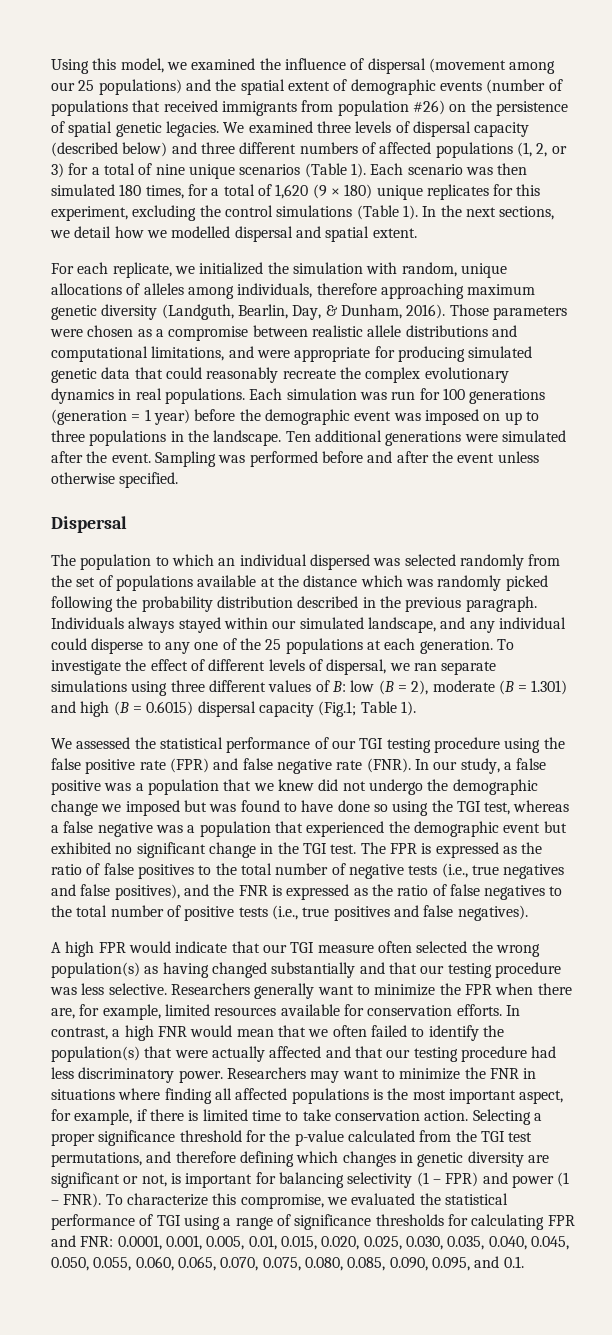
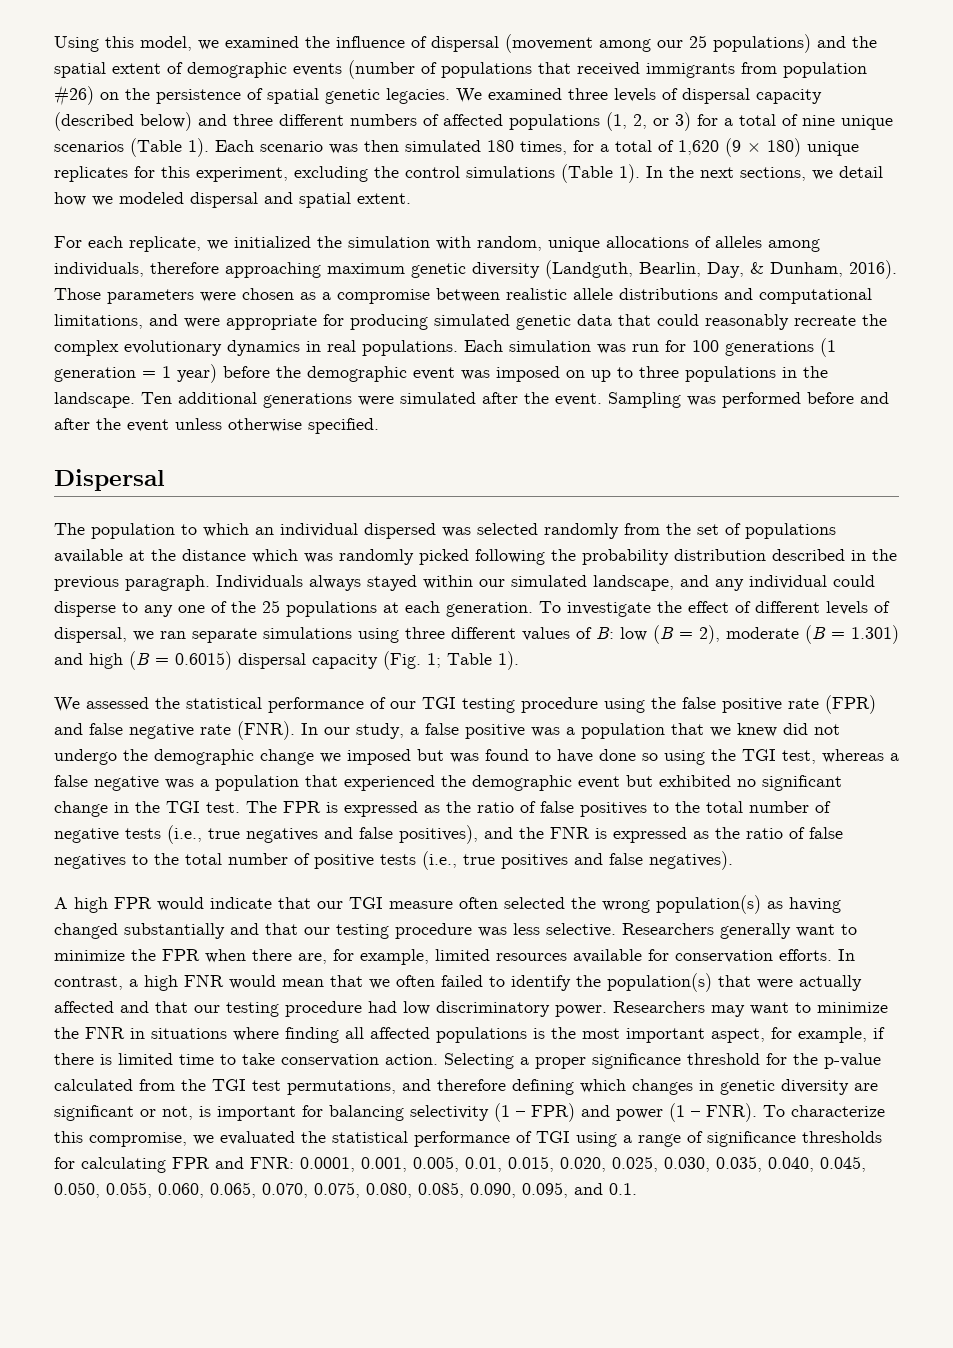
[171,226,231,238] modelled -> [119,192,184,204] modeled
[51,409,127,425] (generation -> [820,338,836,357] [54,367,136,382] (1 generation
[318,701,357,717] (Fig.1; -> [383,651,441,670] (Fig. 1;
[51,1067,74,1079] less -> [403,1001,430,1015] low

